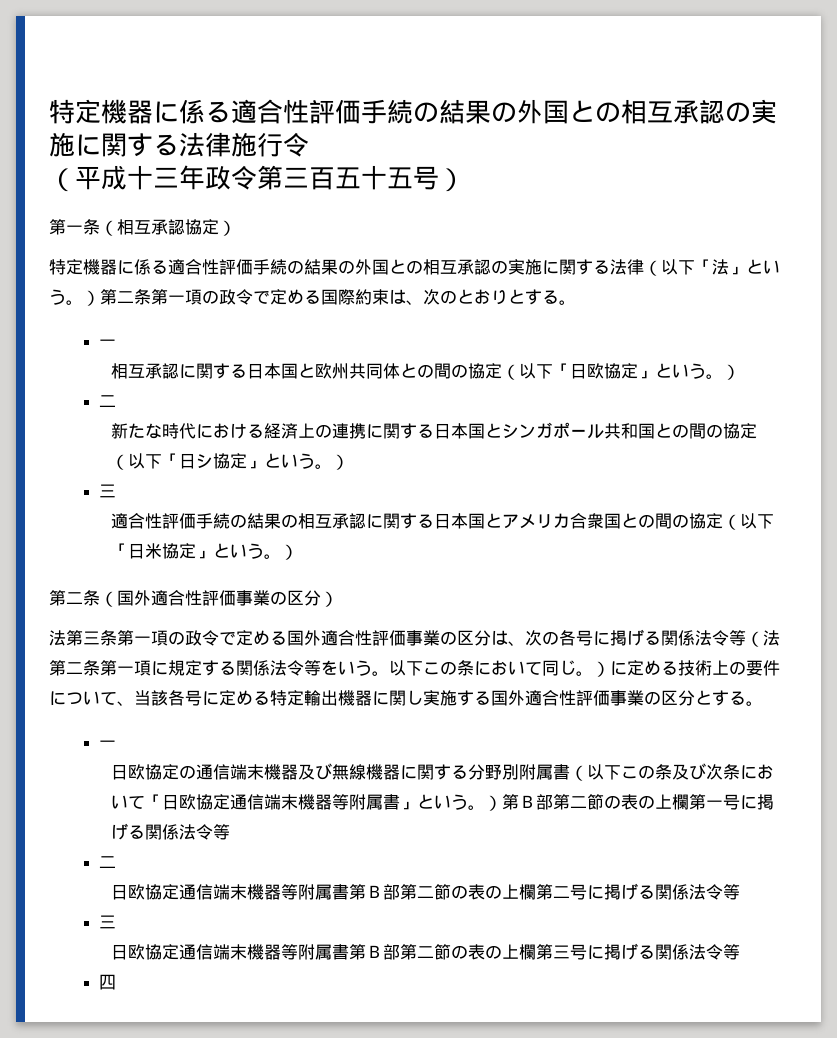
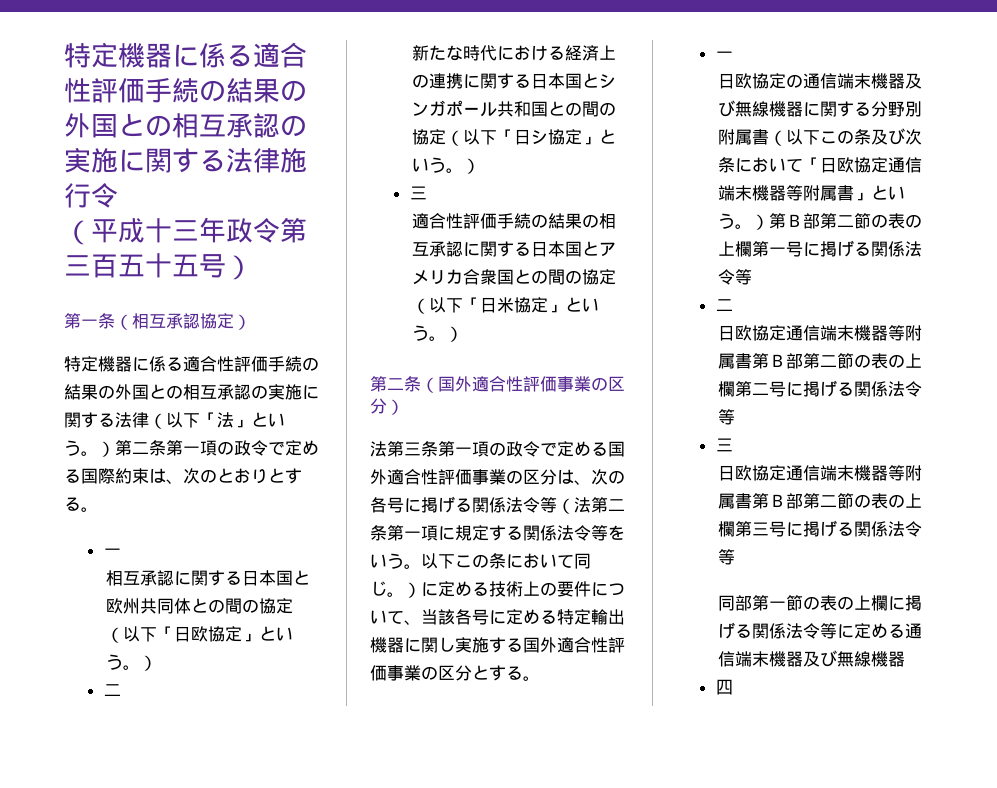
(741, 952) none -> [717,595,922,611] [717,622,922,639] [717,650,905,667] // 同部第一節の表の上欄に掲げる関係法令等に定める通信端末機器及び無線機器

